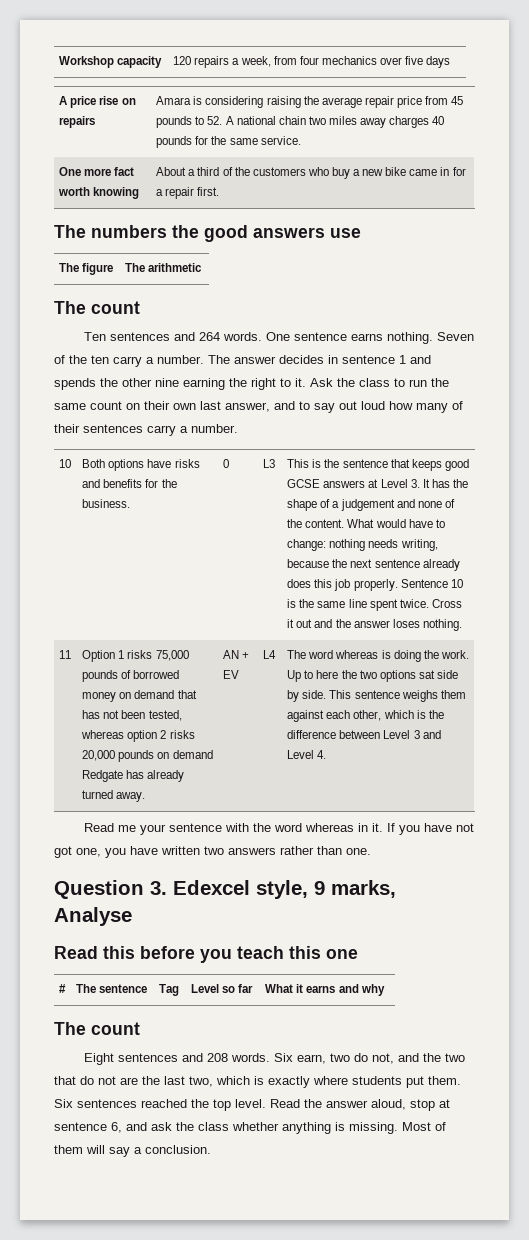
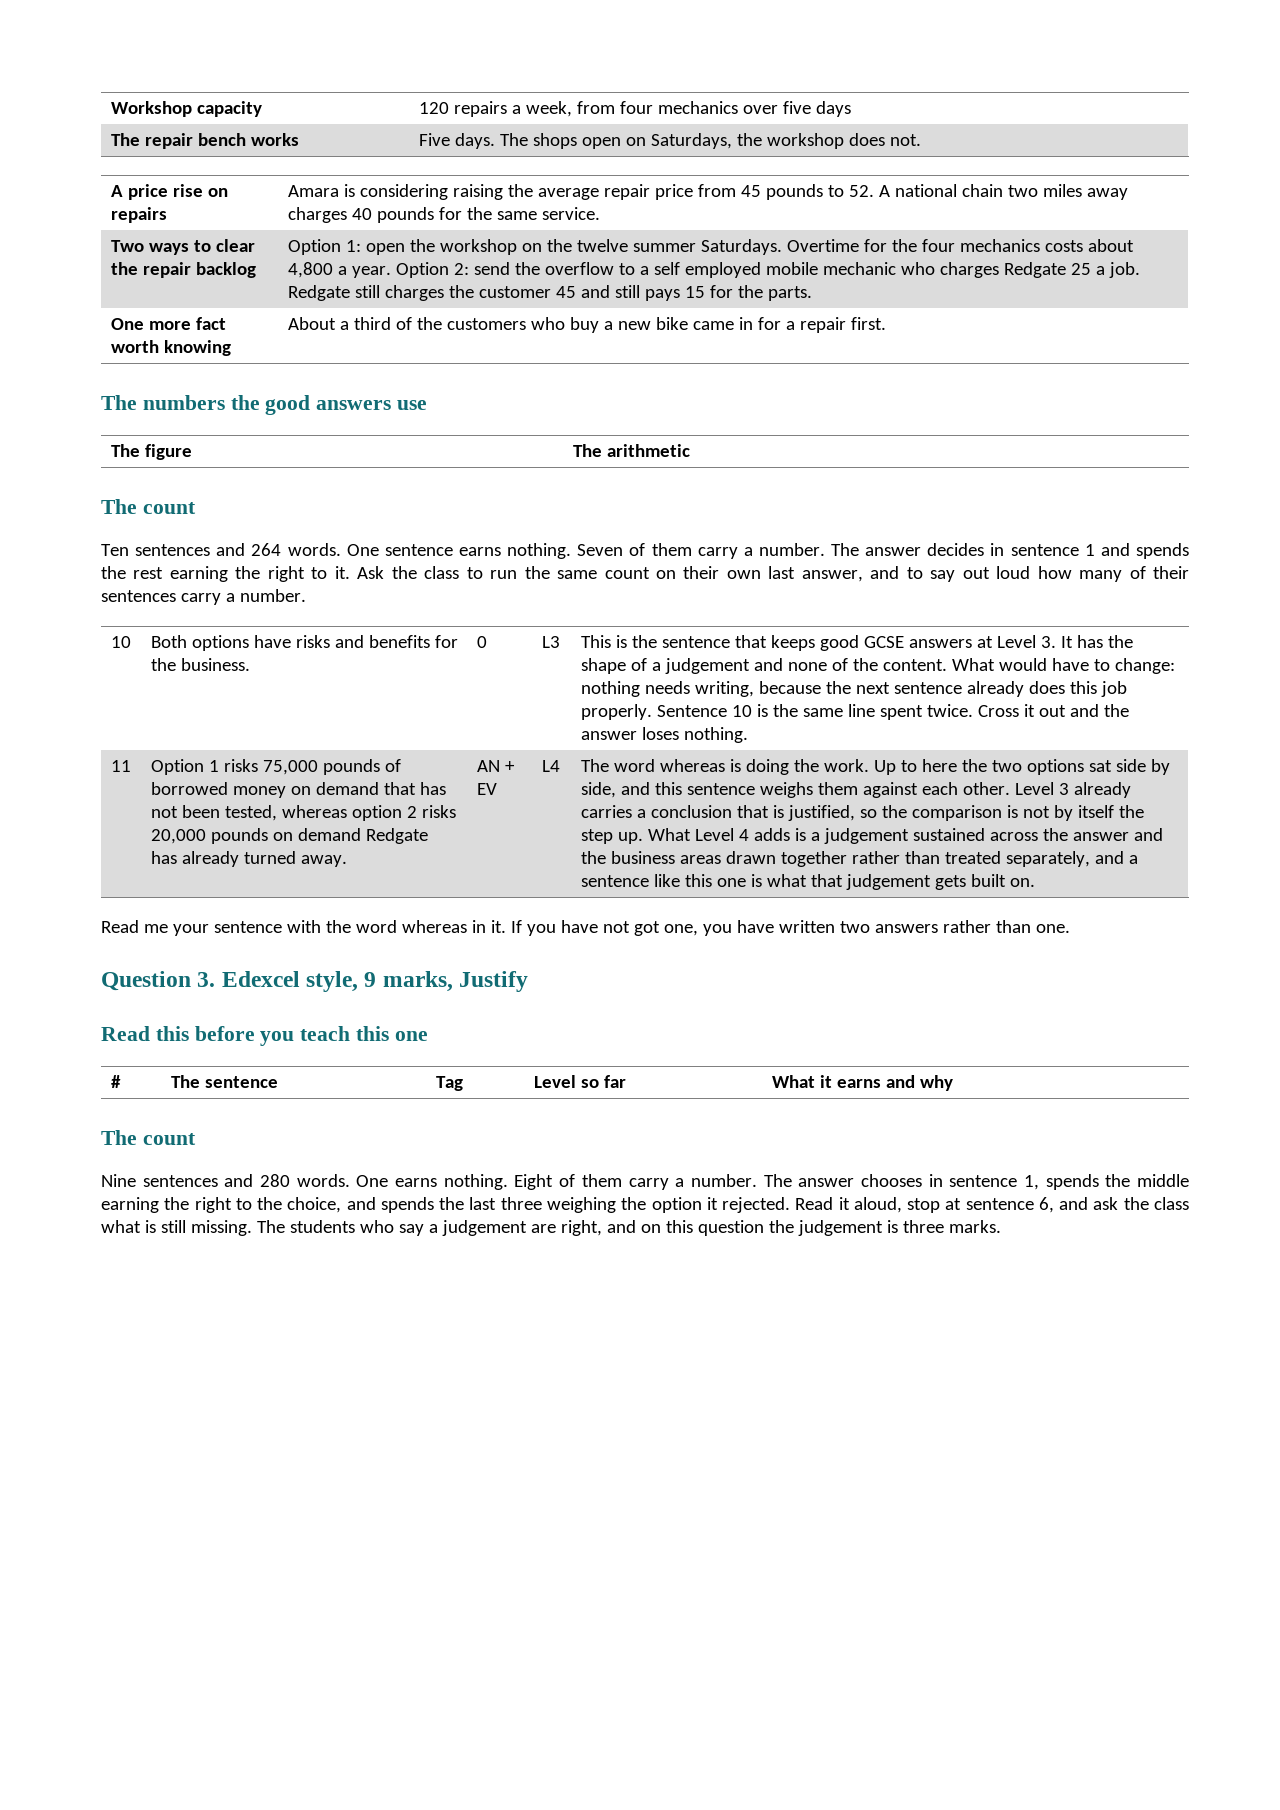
(451, 62) none -> [110,133,299,149] [418,133,921,149] // The repair bench works | Five days. The shops open on Saturdays, the workshop does not.
(301, 140) none -> [110,239,255,255] [110,262,256,278] [287,239,1134,255] [287,262,1140,278] [287,285,812,301] // Two ways to clear the repair backlog | Option 1: open the workshop on the twelve summer Saturdays. Overtime for the four mechanics costs about 4,800 a year. Option 2: send the overflow to a self employed mobile mechanic who charges Redgate 25 a job. Redgate still charges the customer 45 and still pays 15 for the parts.
[69,355,109,364] the ten -> [651,543,692,556] them
[122,378,179,387] other nine -> [133,567,164,579] rest
[302,690,352,699] side. This -> [580,782,682,798] side, and this
[353,710,444,721] [287,730,441,739] [287,750,327,759] other, which is the difference between Level 3 and Level 4. -> [962,782,1131,798] [580,805,1144,821] [580,828,1163,844] [580,851,1138,867] [580,874,1035,890] other. Level 3 already carries a conclusion that is justified, so the comparison is not by itself the step up. What Level 4 adds is a judgement sustained across the answer and the business areas drawn together rather than treated separately, and a sentence like this one is what that judgement gets built on.
[54,907,132,926] Analyse -> [459,971,529,992] Justify
[84,1053,466,1065] [54,1076,461,1088] [54,1099,368,1111] Eight sentences and 208 words. Six earn, two do not, and the two that do not are the last two, which is exactly where students put them. Six sentences reached the top level. Read the answer -> [101,1174,1189,1190] [101,1197,850,1213] Nine sentences and 280 words. One earns nothing. Eight of them carry a number. The answer chooses in sentence 1, spends the middle earning the right to the choice, and spends the last three weighing the option it rejected. Read it
[232,1122,446,1134] [54,1145,211,1157] whether anything is missing. Most of them will say a conclusion. -> [101,1220,1001,1236] what is still missing. The students who say a judgement are right, and on this question the judgement is three marks.

